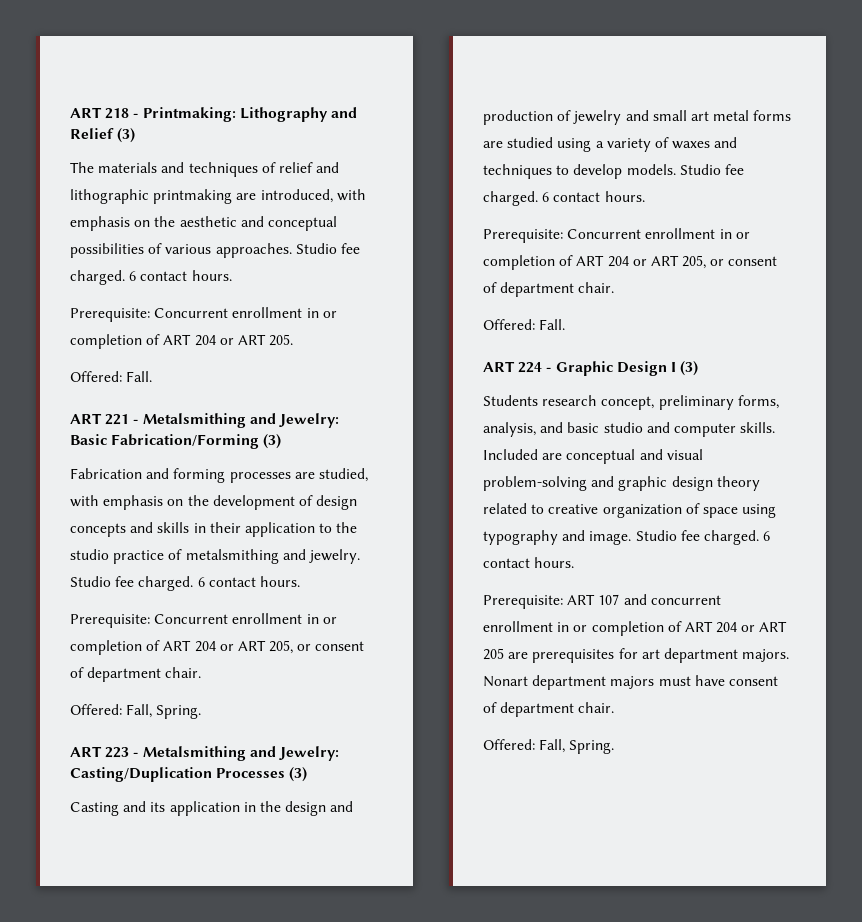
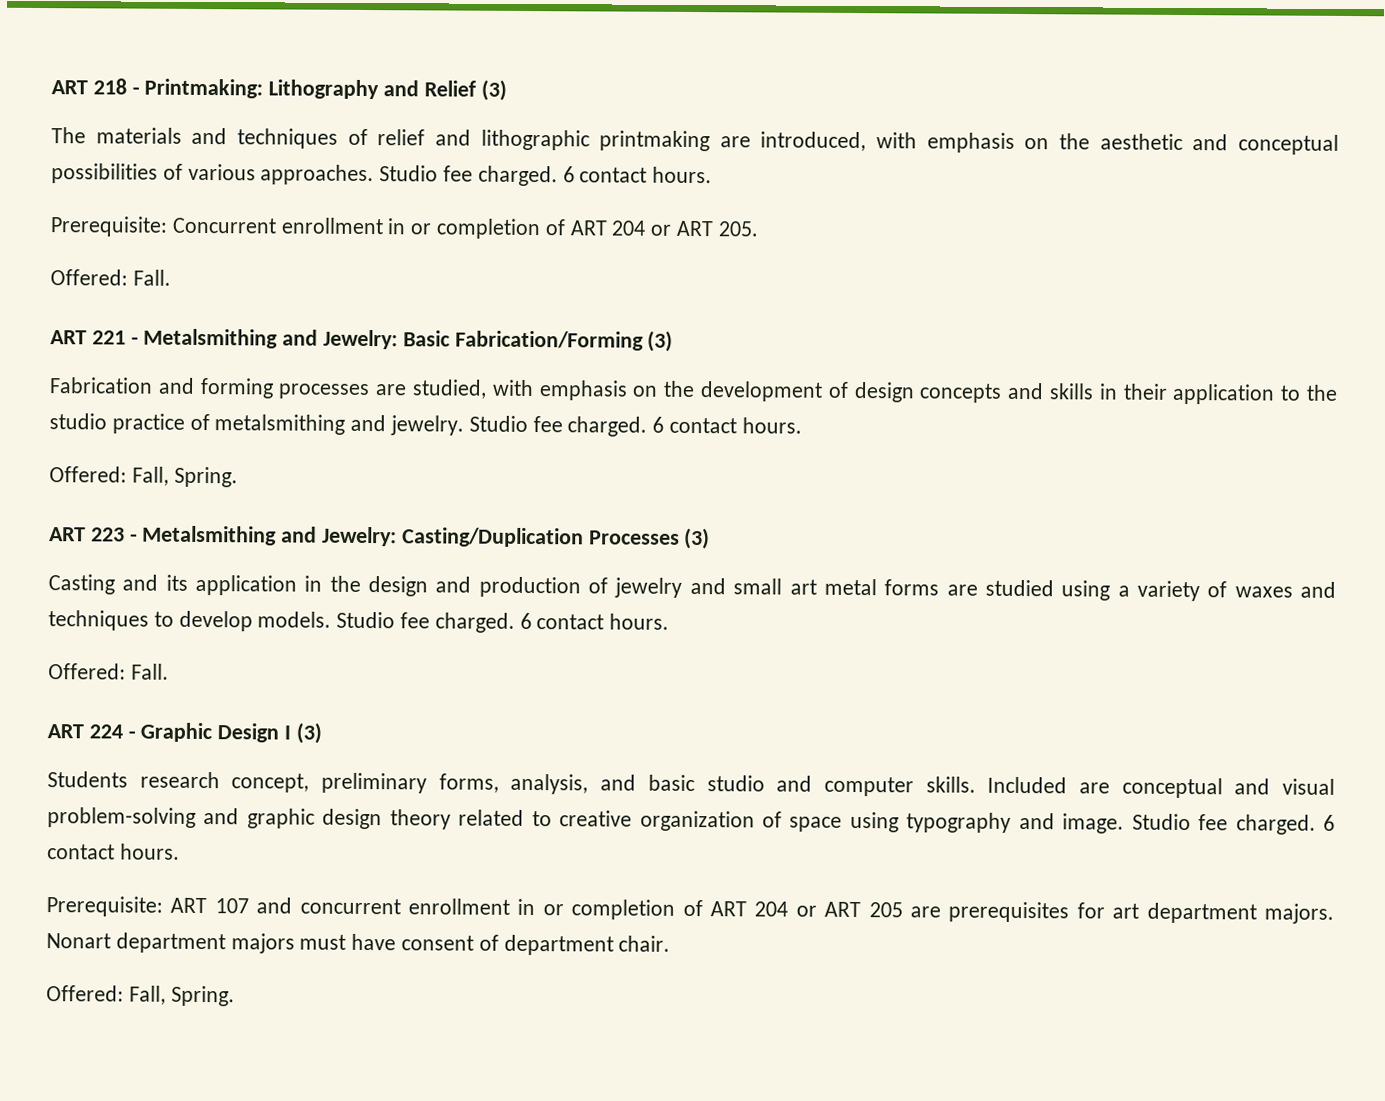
[70,613,337,628] [70,640,365,655] [70,667,202,682] // Prerequisite: Concurrent enrollment in or completion of ART 204 or ART 205, or consent of department chair. -> (802, 425) none
[483,228,750,243] [483,255,778,270] [483,282,615,297] // Prerequisite: Concurrent enrollment in or completion of ART 204 or ART 205, or consent of department chair. -> (670, 621) none

